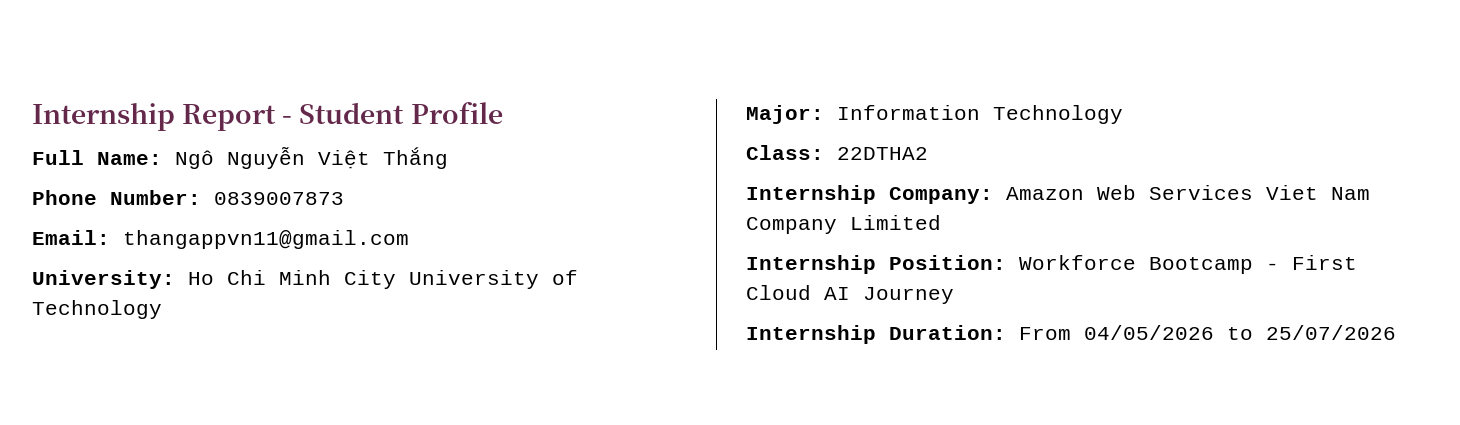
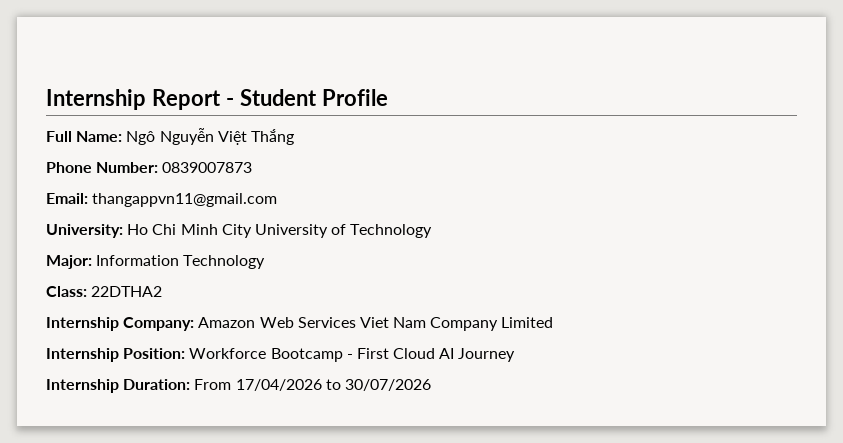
[1084,325,1396,340] 04/05/2026 to 25/07/2026 -> [235,379,431,391] 17/04/2026 to 30/07/2026

